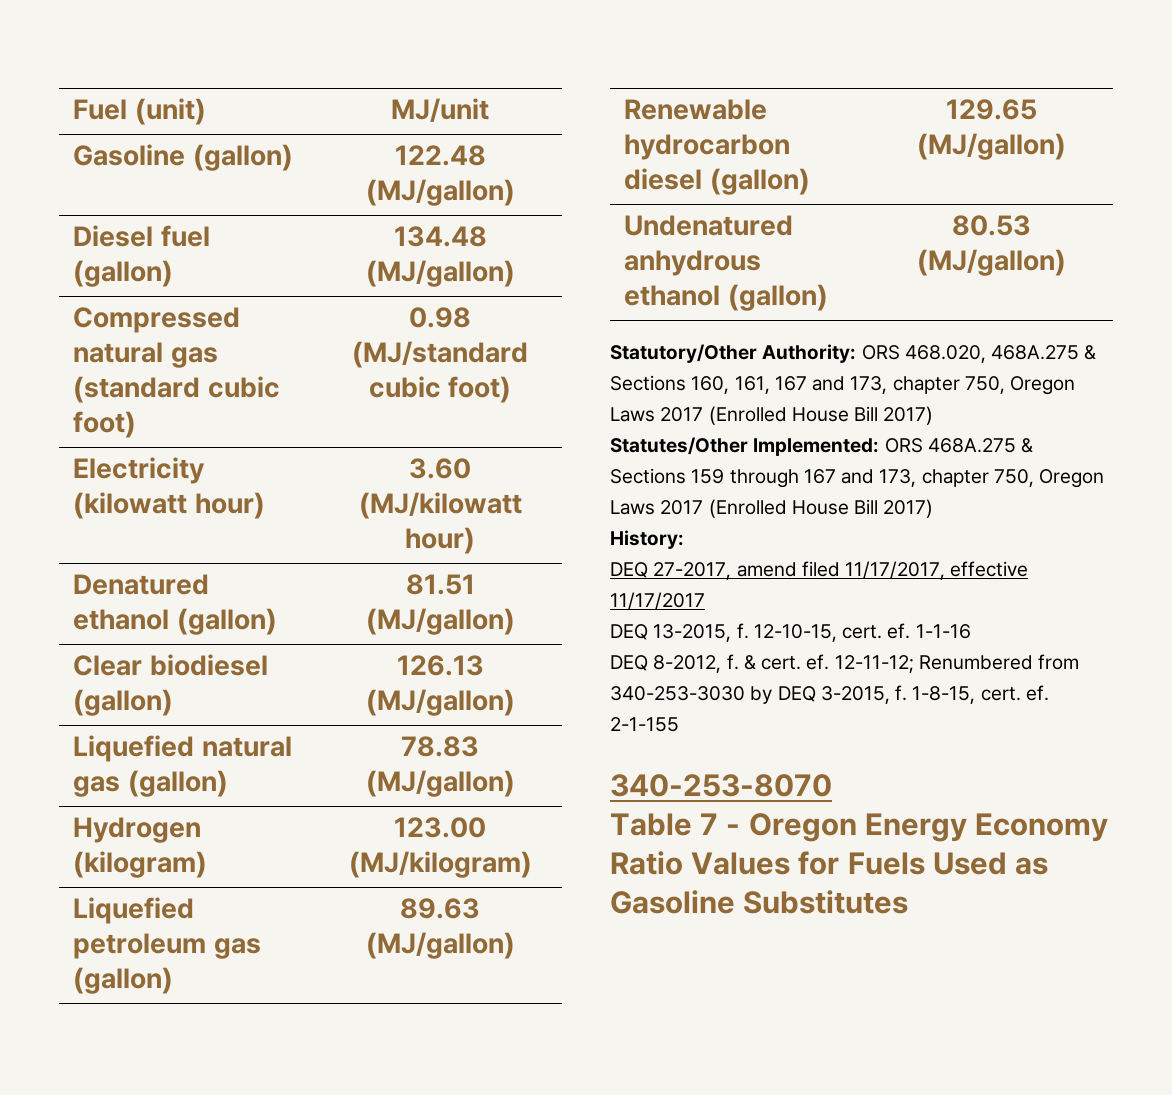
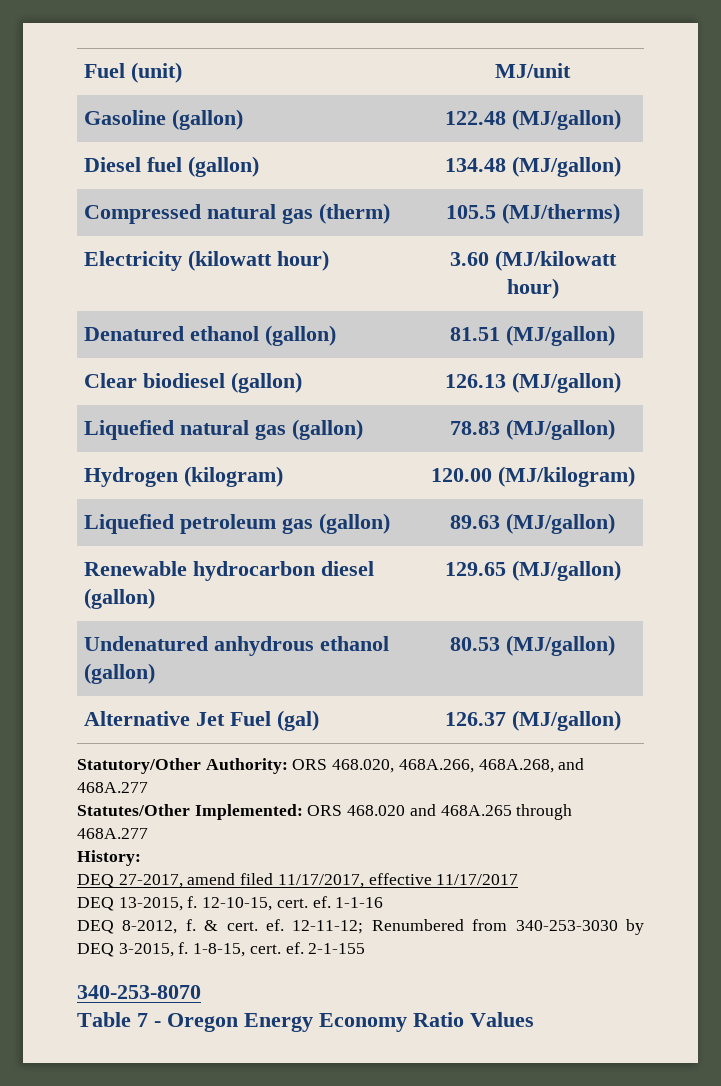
[73,376,280,403] [73,411,137,438] [409,307,471,328] [352,341,528,368] [368,376,512,403] (standard cubic foot) | 0.98 (MJ/standard cubic foot) -> [319,203,391,224] [445,203,620,224] (therm) | 105.5 (MJ/therms)
[394,817,486,838] 123.00 -> [430,468,492,482] 120.00
[610,344,1097,363] [610,375,1076,395] [610,406,934,425] [610,437,1034,456] [610,468,1105,488] [610,499,934,518] // Statutory/Other Authority: ORS 468.020, 468A.275 & Sections 160, 161, 167 and 173, chapter 750, Oregon Laws 2017 (Enrolled House Bill 2017) // Statutes/Other Implemented: ORS 468A.275 & Sections 159 through 167 and 173, chapter 750, Oregon Laws 2017 (Enrolled House Bill 2017) -> [84,710,320,731] [444,710,621,731] [77,758,585,774] [77,782,148,793] [77,804,573,820] [77,828,148,839] // Alternative Jet Fuel (gal) | 126.37 (MJ/gallon) // Statutory/Other Authority: ORS 468.020, 468A.266, 468A.268, and 468A.277 // Statutes/Other Implemented: ORS 468.020 and 468A.265 through 468A.277
[798,851,1049,875] [610,890,909,914] for Fuels Used as Gasoline Substitutes -> (534, 1019) none

